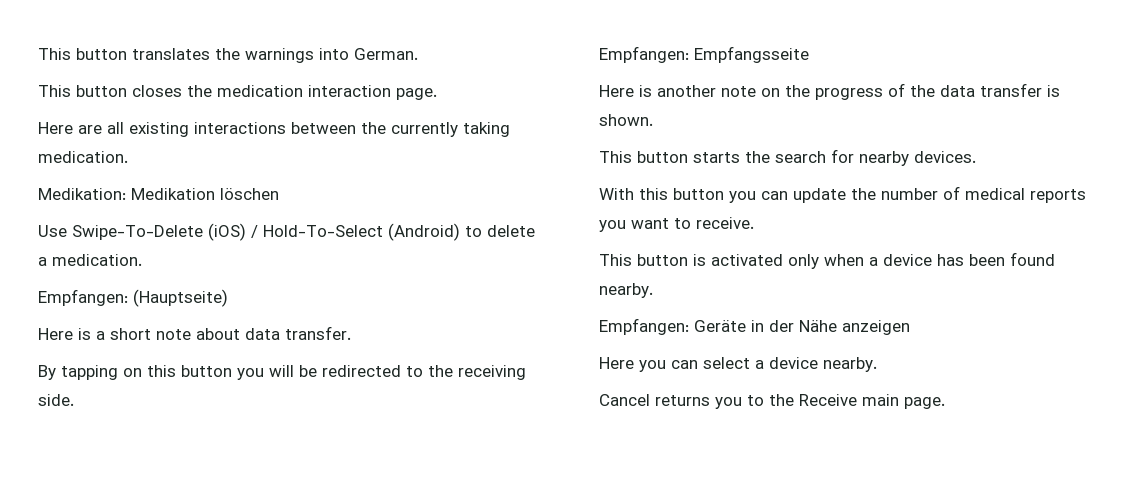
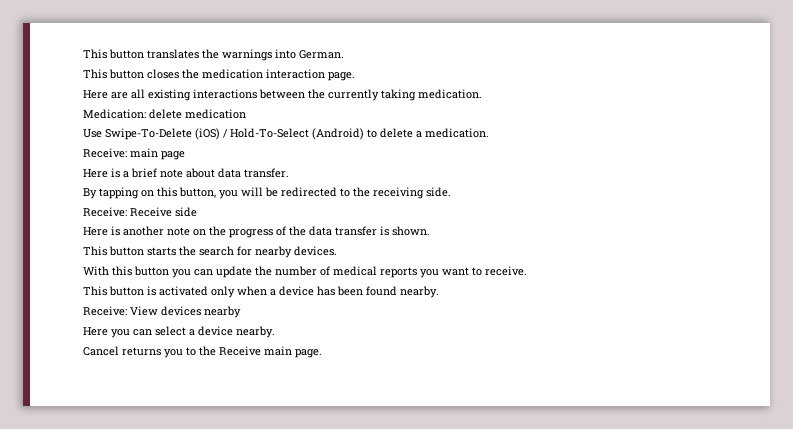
[38,188,279,200] Medikation: Medikation löschen -> [83,109,246,119] Medication: delete medication
[38,289,228,307] Empfangen: (Hauptseite) -> [83,148,185,160] Receive: main page
[110,328,151,340] short -> [131,168,157,178] brief
[181,365,232,377] button -> [179,187,216,198] button,
[599,46,809,63] Empfangen: Empfangsseite -> [83,207,197,217] Receive: Receive side
[599,318,910,335] Empfangen: Geräte in der Nähe anzeigen -> [83,306,241,318] Receive: View devices nearby

